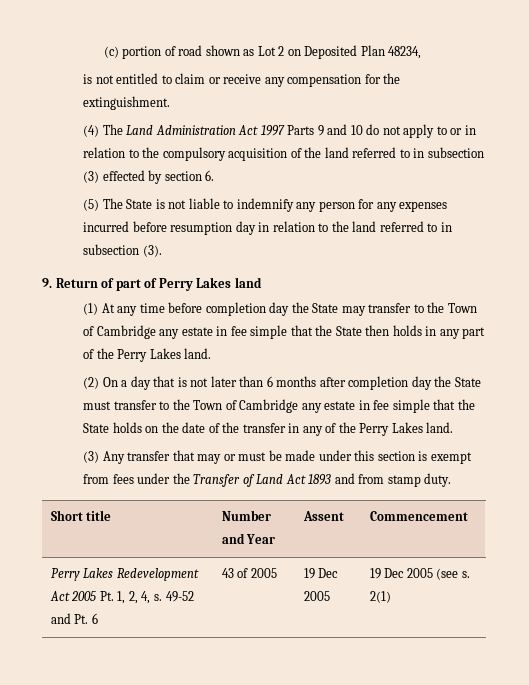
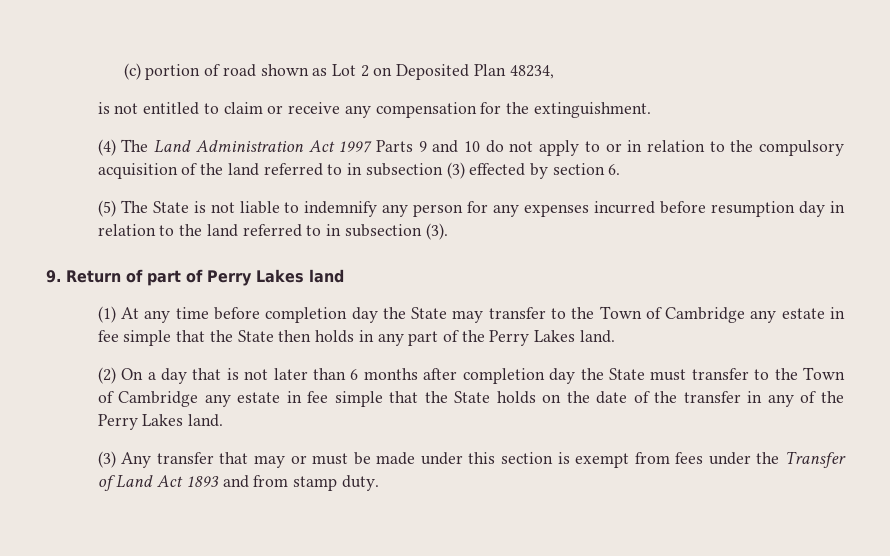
[50,510,112,521] [221,510,271,521] [221,533,276,544] [302,511,344,521] [369,511,468,521] [50,568,199,581] [49,591,194,604] [50,613,98,624] [221,568,277,578] [303,568,339,579] [303,591,330,601] [369,568,470,580] [369,591,391,603] // Short title | Number and Year | Assent | Commencement // Perry Lakes Redevelopment Act 2005 Pt. 1, 2, 4, s. 49-52 and Pt. 6 | 43 of 2005 | 19 Dec 2005 | 19 Dec 2005 (see s. 2(1) -> (379, 483) none

